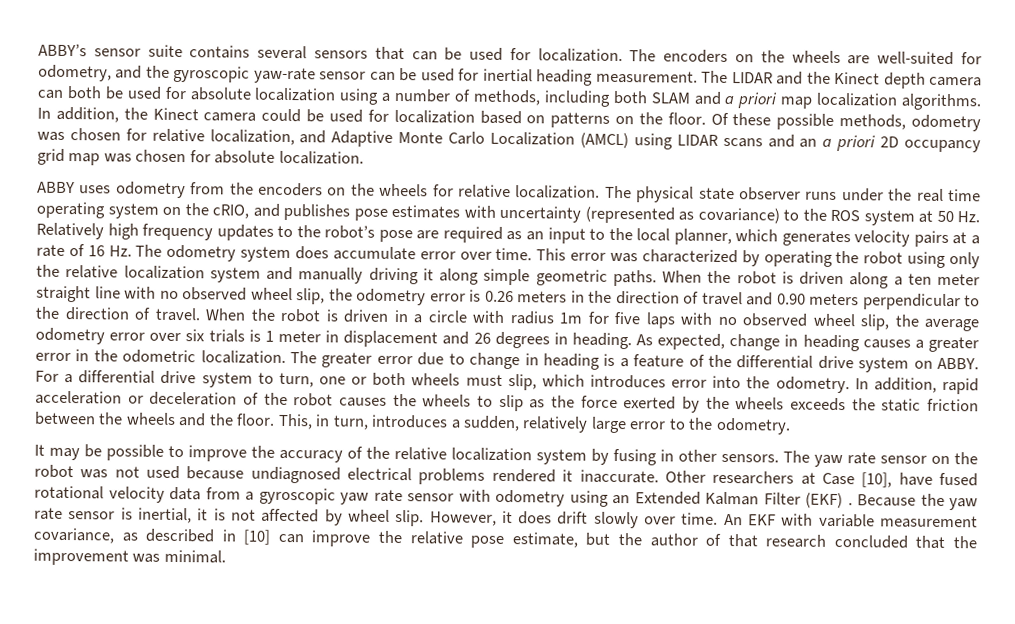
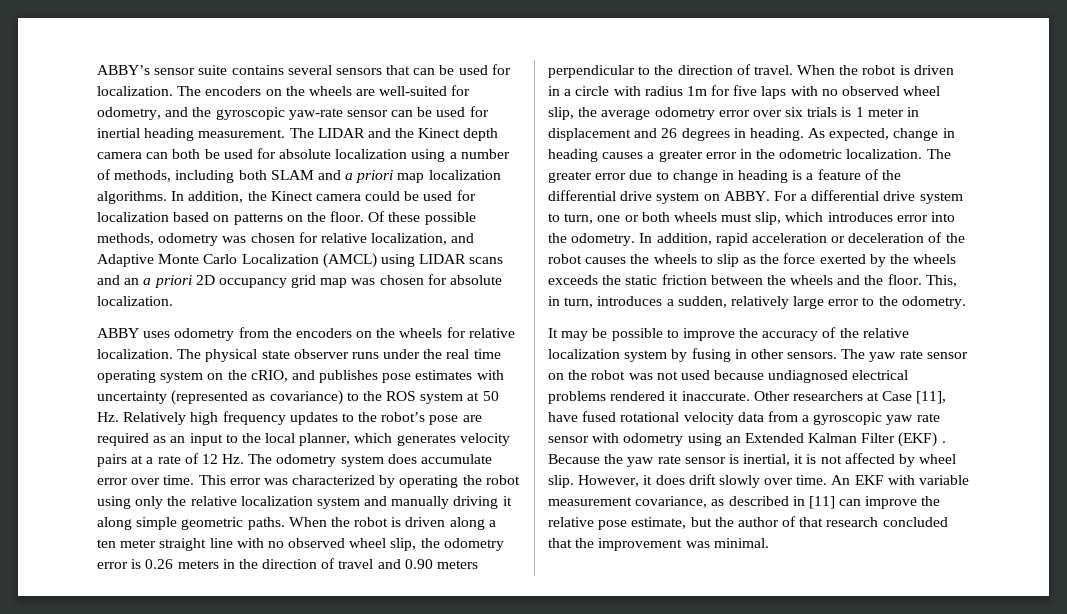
[87,245,105,257] 16 -> [201,454,218,464] 12
[861,472,893,488] [10], -> [916,391,947,404] [11],
[243,529,272,545] [10] -> [808,496,835,509] [11]

